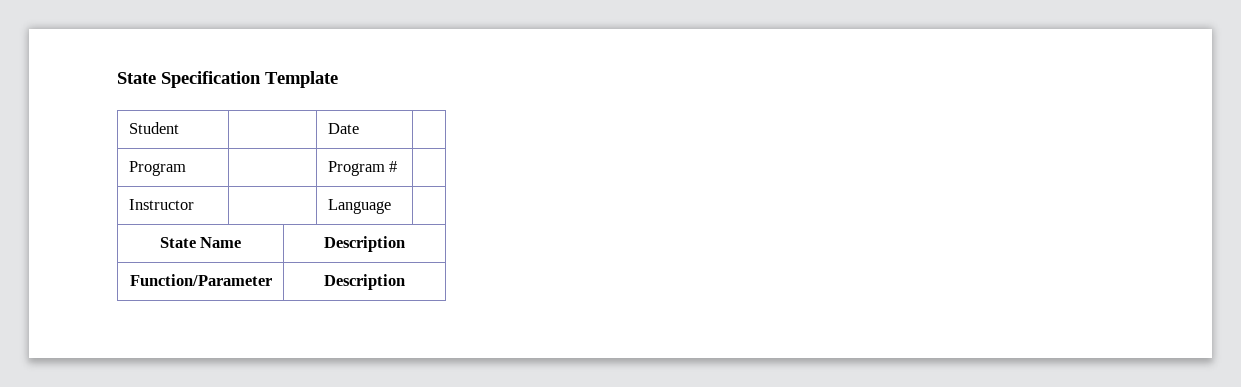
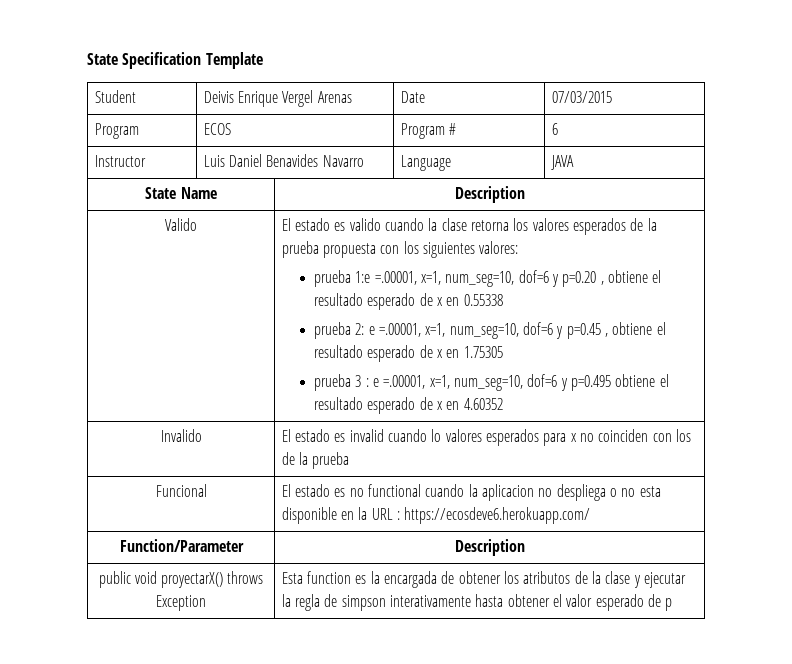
(179, 128) none -> [203,90,352,107] Deivis Enrique Vergel Arenas
(359, 128) none -> [551,91,612,103] 07/03/2015
(186, 168) none -> [203,123,231,135] ECOS
(398, 166) none -> [551,123,558,135] 6
(194, 204) none -> [203,154,364,167] Luis Daniel Benavides Navarro
(391, 206) none -> [550,155,574,170] JAVA
[129,274,272,286] [324,274,405,290] Function/Parameter | Description -> [165,218,197,231] [281,218,657,235] [281,241,519,258] [314,270,662,287] [314,293,503,310] [314,322,666,339] [314,345,503,362] [314,374,669,391] [314,397,503,414] [160,429,202,442] [281,429,691,446] [281,452,350,469] [155,484,207,497] [281,484,661,501] [281,507,591,524] [119,539,244,552] [454,539,525,556] [98,571,264,588] [156,595,206,611] [281,571,686,588] [281,594,673,611] Valido | El estado es valido cuando la clase retorna los valores esperados de la prueba propuesta con los siguientes valores: // prueba 1:e =.00001, x=1, num_seg=10, dof=6 y p=0.20 , obtiene el resultado esperado de x en 0.55338 // prueba 2: e =.00001, x=1, num_seg=10, dof=6 y p=0.45 , obtiene el resultado esperado de x en 1.75305 // prueba 3 : e =.00001, x=1, num_seg=10, dof=6 y p=0.495 obtiene el resultado esperado de x en 4.60352 // Invalido | El estado es invalid cuando lo valores esperados para x no coinciden con los de la prueba // Funcional | El estado es no functional cuando la aplicacion no despliega o no esta disponible en la URL : https://ecosdeve6.herokuapp.com/ // Function/Parameter | Description // public void proyectarX() throws Exception | Esta function es la encargada de obtener los atributos de la clase y ejecutar la regla de simpson interativamente hasta obtener el valor esperado de p

